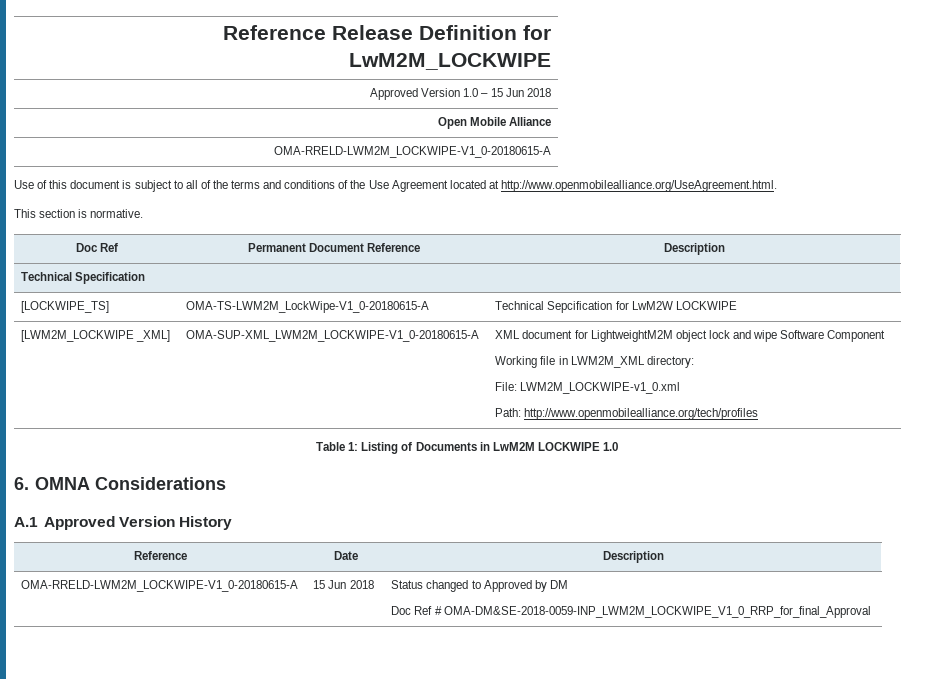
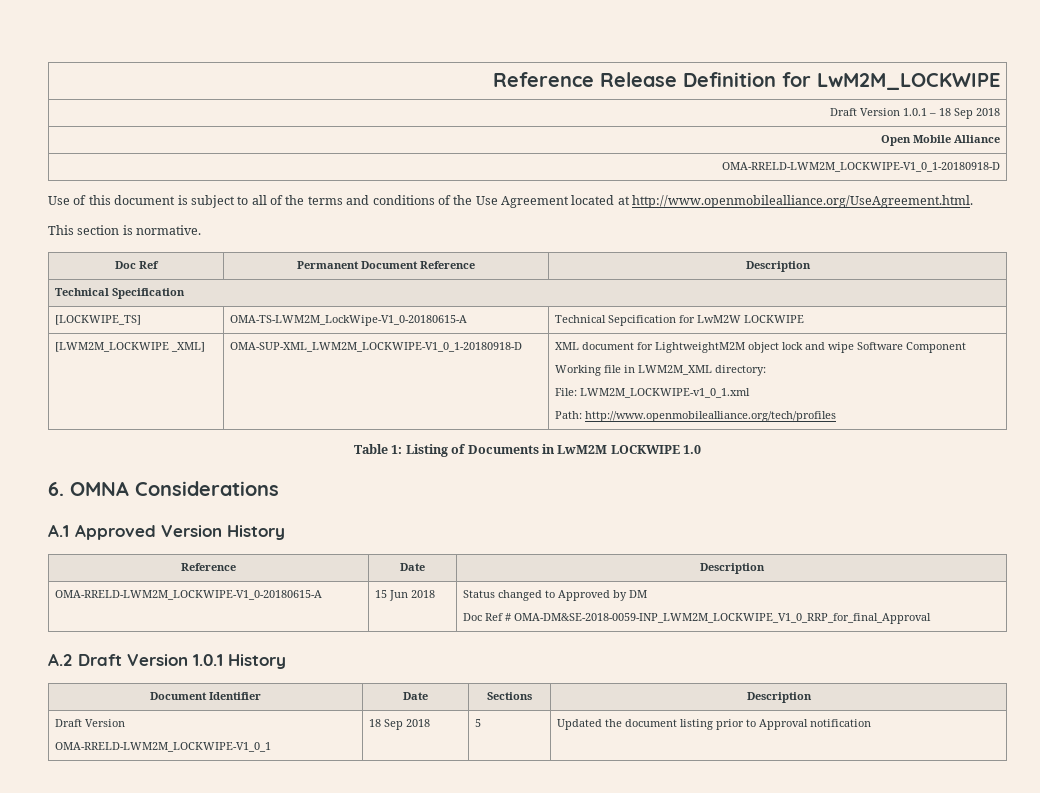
[370,88,524,100] Approved Version 1.0 – 15 Jun -> [829,108,973,119] Draft Version 1.0.1 – 18 Sep
[273,146,551,158] OMA-RRELD-LWM2M_LOCKWIPE-V1_0-20180615-A -> [721,162,1000,172] OMA-RRELD-LWM2M_LOCKWIPE-V1_0_1-20180918-D
[186,330,480,342] OMA-SUP-XML_LWM2M_LOCKWIPE-V1_0-20180615-A -> [230,342,523,352] OMA-SUP-XML_LWM2M_LOCKWIPE-V1_0_1-20180918-D
[520,382,681,394] LWM2M_LOCKWIPE-v1_0.xml -> [580,388,751,398] LWM2M_LOCKWIPE-v1_0_1.xml
(871, 612) none -> [48,653,287,669] [150,692,261,700] [403,692,428,700] [487,692,532,700] [746,692,812,703] [55,719,126,727] [55,742,272,752] [369,719,431,730] [475,719,482,727] [557,719,872,730] // A.2 Draft Version 1.0.1 History // Document Identifier | Date | Sections | Description // Draft Version // OMA-RRELD-LWM2M_LOCKWIPE-V1_0_1 | 18 Sep 2018 | 5 | Updated the document listing prior to Approval notification

